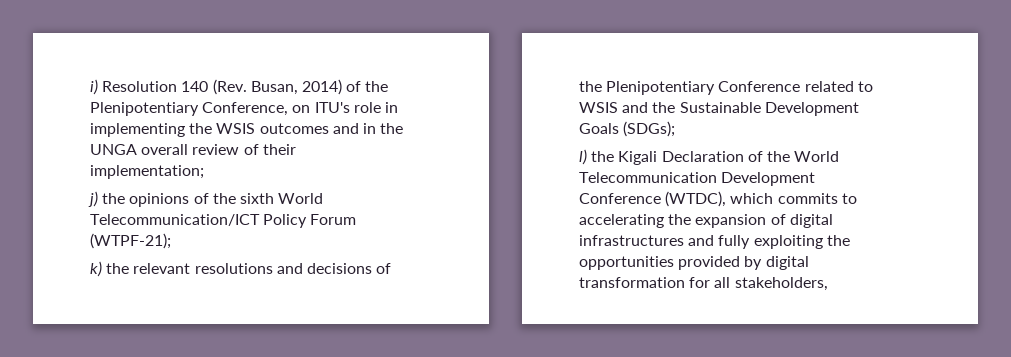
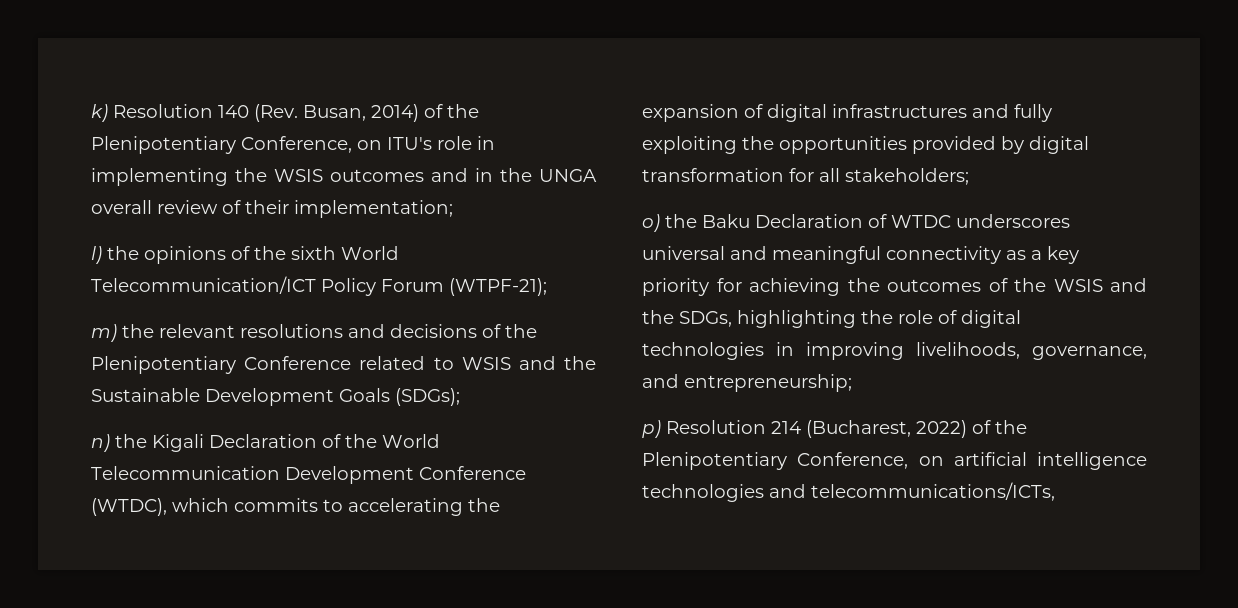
[90,79,98,95] i) -> [91,104,108,122] k)
[88,191,98,207] j) -> [91,246,102,264] l)
[90,261,102,277] k) -> [91,324,117,342] m)
[579,149,587,165] l) -> [91,434,110,452] n)
[734,277,828,291] stakeholders, -> [845,168,969,185] [642,214,1070,232] [642,246,1079,264] [642,278,1147,296] [642,310,1021,328] [642,342,1147,360] [642,374,852,392] [642,420,1027,438] [642,452,1147,470] [642,482,1055,502] stakeholders; // o) the Baku Declaration of WTDC underscores universal and meaningful connectivity as a key priority for achieving the outcomes of the WSIS and the SDGs, highlighting the role of digital technologies in improving livelihoods, governance, and entrepreneurship; // p) Resolution 214 (Bucharest, 2022) of the Plenipotentiary Conference, on artificial intelligence technologies and telecommunications/ICTs,

